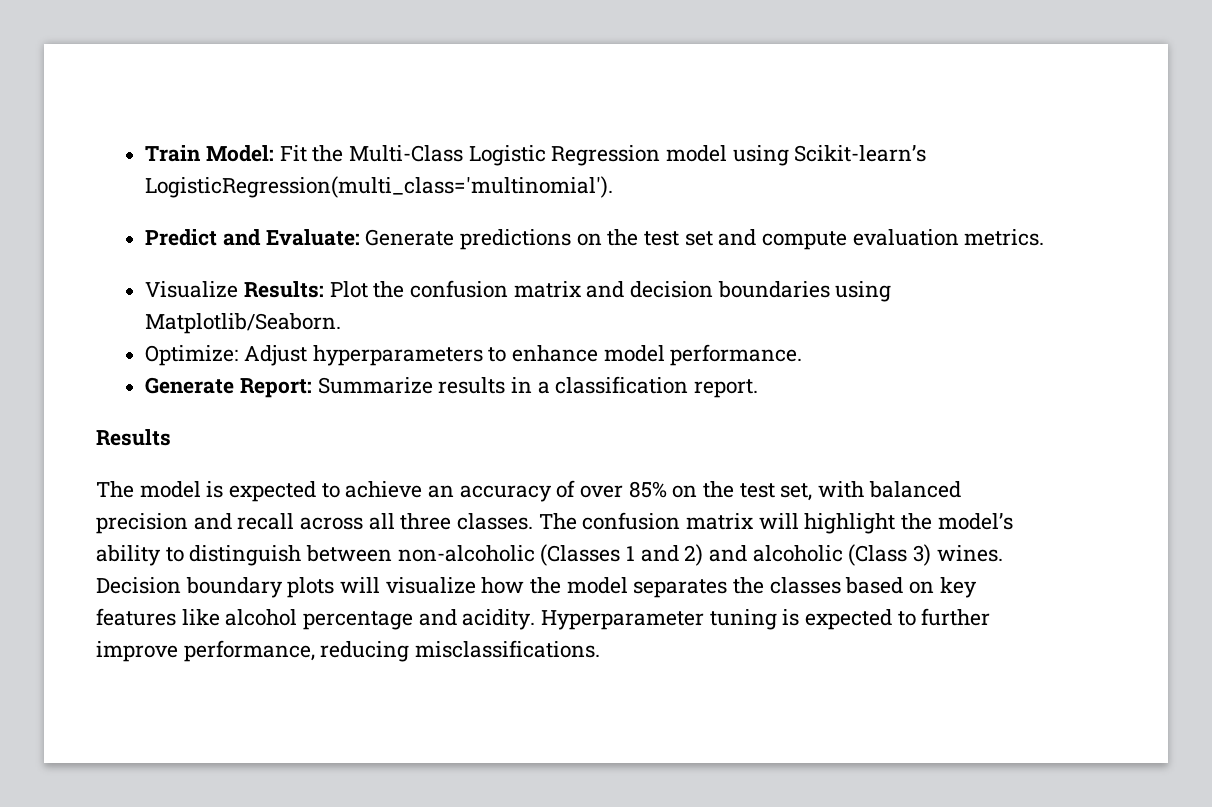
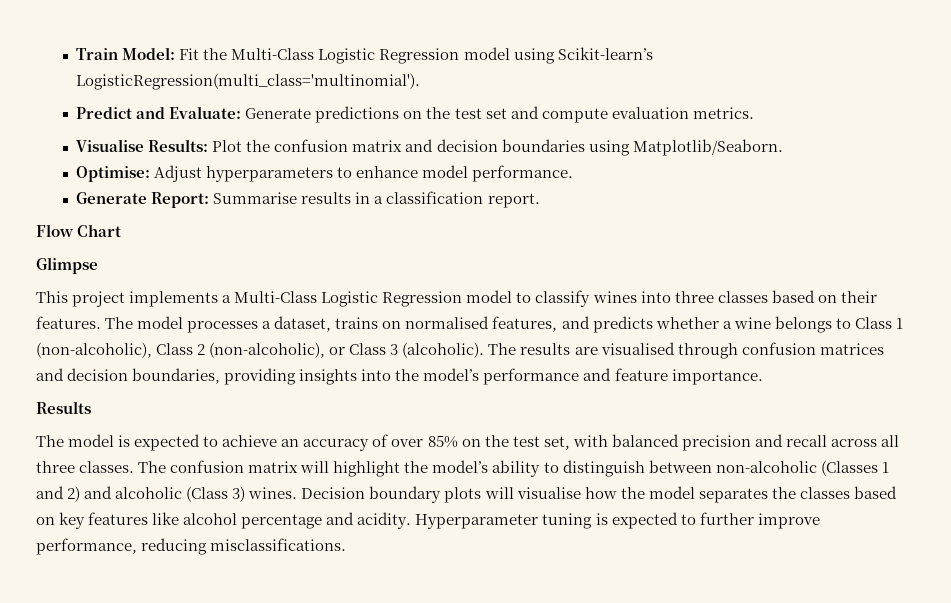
[145,281,239,298] Visualize -> [76,139,145,152] Visualise
[145,345,239,366] Optimize: -> [76,166,151,182] Optimise:
[317,377,433,394] Summarize -> [213,192,298,204] Summarise
(759, 388) none -> [36,224,122,237] [36,257,98,274] [36,290,877,307] [36,316,903,333] [36,342,884,359] [36,368,763,385] // Flow Chart // Glimpse // This project implements a Multi-Class Logistic Regression model to classify wines into three classes based on their features. The model processes a dataset, trains on normalised features, and predicts whether a wine belongs to Class 1 (non-alcoholic), Class 2 (non-alcoholic), or Class 3 (alcoholic). The results are visualised through confusion matrices and decision boundaries, providing insights into the model’s performance and feature importance.
[385,577,476,594] visualize -> [516,487,581,499] visualise

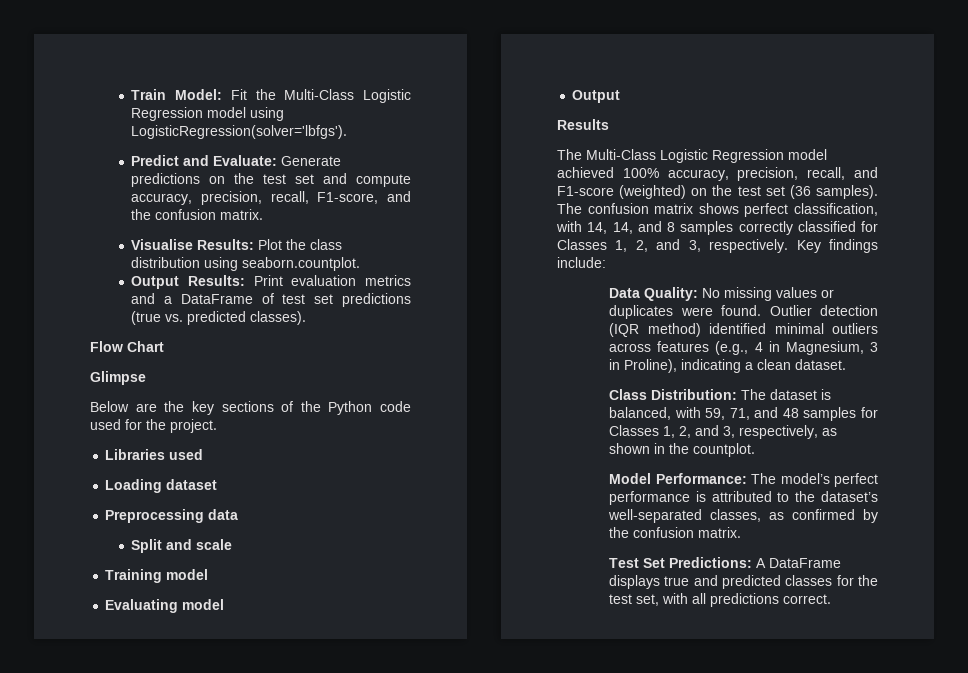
[557,47,653,60] [76,73,421,90] Scikit-learn’s LogisticRegression(multi_class='multinomial'). -> [131,125,348,139] LogisticRegression(solver='lbfgs').
[611,107,754,119] [76,139,783,156] [76,165,574,182] [76,191,540,208] [36,224,122,237] [36,257,98,274] [36,290,877,307] [36,316,903,333] [36,342,884,359] [36,368,763,385] [36,401,91,414] [36,434,900,451] [36,460,889,477] [36,486,897,503] [36,512,820,529] [36,538,347,555] evaluation metrics. // Visualise Results: Plot the confusion matrix and decision boundaries using Matplotlib/Seaborn. // Optimise: Adjust hyperparameters to enhance model performance. // Generate Report: Summarise results in a classification report. // Flow Chart // Glimpse // This project implements a Multi-Class Logistic Regression model to classify wines into three classes based on their features. The model processes a dataset, trains on normalised features, and predicts whether a wine belongs to Class 1 (non-alcoholic), Class 2 (non-alcoholic), or Class 3 (alcoholic). The results are visualised through confusion matrices and decision boundaries, providing insights into the model’s performance and feature importance. // Results // The model is expected to achieve an accuracy of over 85% on the test set, with balanced precision and recall across all three classes. The confusion matrix will highlight the model’s ability to distinguish between non-alcoholic (Classes 1 and 2) and alcoholic (Class 3) wines. Decision boundary plots will visualise how the model separates the classes based on key features like alcohol percentage and acidity. Hyperparameter tuning is expected to further improve performance, reducing misclassifications. -> [131,191,412,205] [131,209,264,220] [131,239,343,250] [131,257,361,271] [131,275,412,289] [131,293,411,307] [131,311,307,325] [90,341,164,352] [90,371,146,385] [90,401,411,415] [90,419,217,433] [105,449,204,460] [105,479,218,493] [105,509,239,523] [131,539,233,553] [105,569,209,583] [105,599,225,613] [572,90,621,103] [557,119,609,130] [557,149,827,163] [557,167,878,181] [557,185,878,199] [557,203,878,217] [556,221,878,235] [557,239,878,253] [557,257,606,268] [609,287,835,301] [609,305,878,319] [609,323,878,337] [609,341,878,355] [609,359,847,373] [609,389,832,400] [609,407,878,421] [609,425,838,439] [609,443,756,457] [609,473,878,487] [609,491,878,505] [608,509,878,523] [609,527,742,538] [609,557,842,568] [609,575,878,589] [609,593,832,607] accuracy, precision, recall, F1-score, and the confusion matrix. // Visualise Results: Plot the class distribution using seaborn.countplot. // Output Results: Print evaluation metrics and a DataFrame of test set predictions (true vs. predicted classes). // Flow Chart // Glimpse // Below are the key sections of the Python code used for the project. // Libraries used // Loading dataset // Preprocessing data // Split and scale // Training model // Evaluating model // Output // Results // The Multi-Class Logistic Regression model achieved 100% accuracy, precision, recall, and F1-score (weighted) on the test set (36 samples). The confusion matrix shows perfect classification, with 14, 14, and 8 samples correctly classified for Classes 1, 2, and 3, respectively. Key findings include: // Data Quality: No missing values or duplicates were found. Outlier detection (IQR method) identified minimal outliers across features (e.g., 4 in Magnesium, 3 in Proline), indicating a clean dataset. // Class Distribution: The dataset is balanced, with 59, 71, and 48 samples for Classes 1, 2, and 3, respectively, as shown in the countplot. // Model Performance: The model’s perfect performance is attributed to the dataset’s well-separated classes, as confirmed by the confusion matrix. // Test Set Predictions: A DataFrame displays true and predicted classes for the test set, with all predictions correct.

